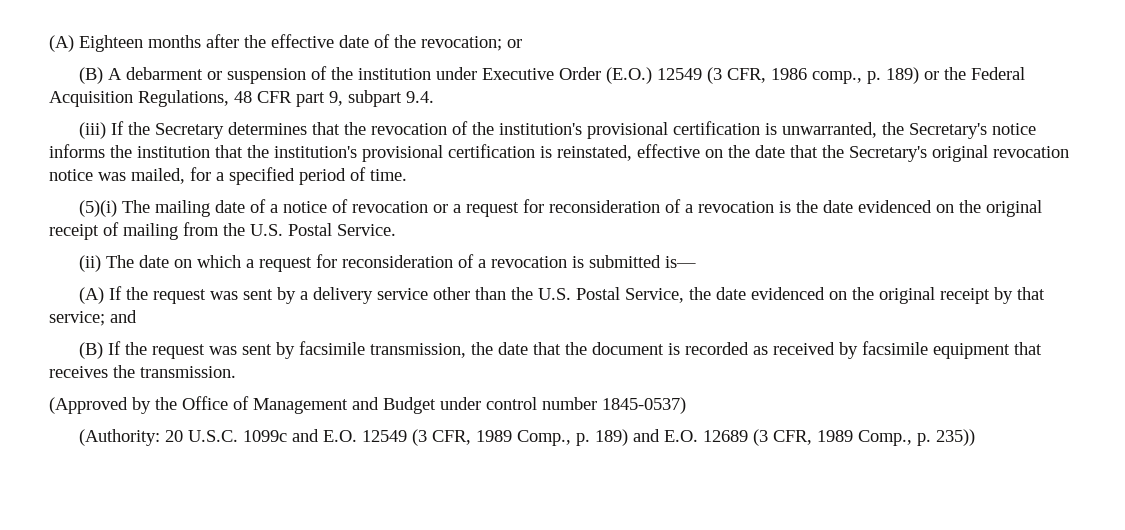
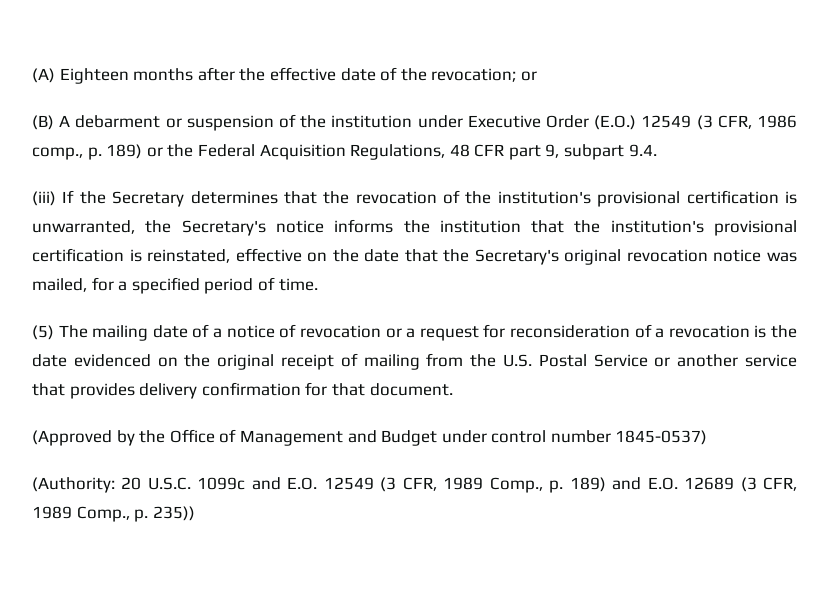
[79,200,118,217] (5)(i) -> [32,325,54,340] (5)
[337,224,396,236] [79,254,697,272] [79,286,1046,304] [49,310,137,326] [79,341,1043,359] [49,365,236,378] Service. // (ii) The date on which a request for reconsideration of a revocation is submitted is— // (A) If the request was sent by a delivery service other than the U.S. Postal Service, the date evidenced on the original receipt by that service; and // (B) If the request was sent by facsimile transmission, the date that the document is recorded as received by facsimile equipment that receives the transmission. -> [593,354,797,367] [32,382,453,399] Service or another service that provides delivery confirmation for that document.

